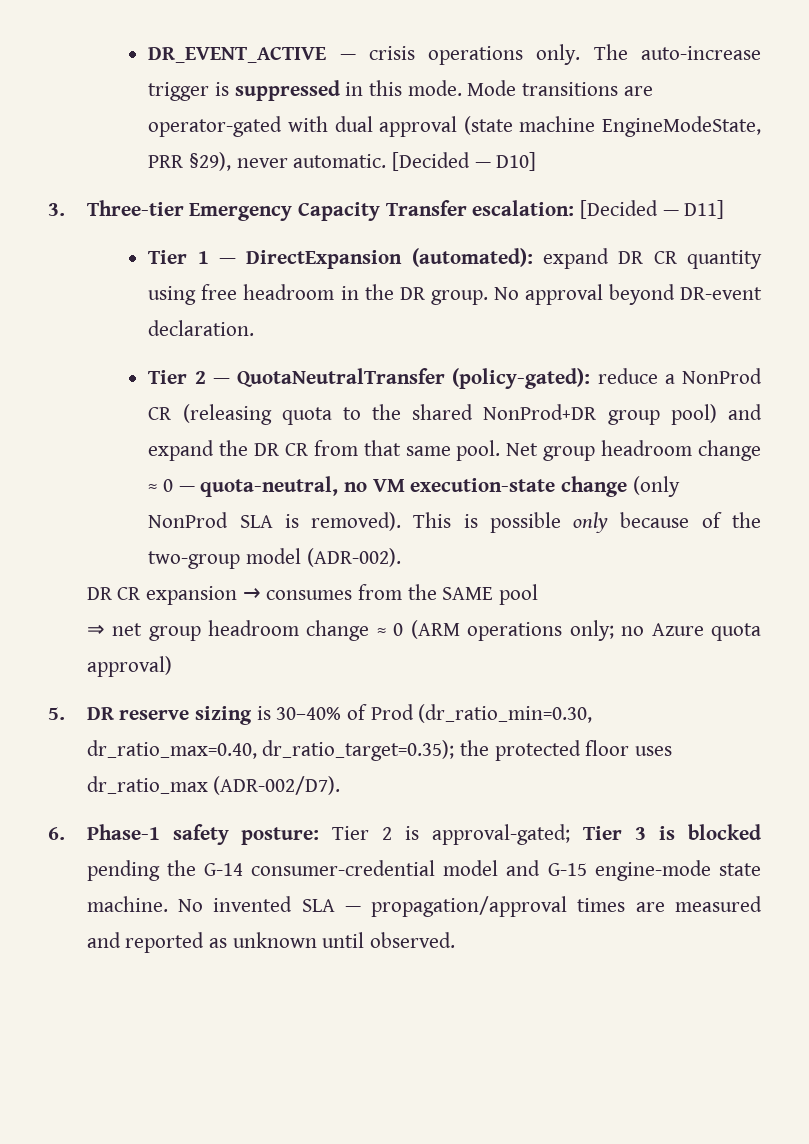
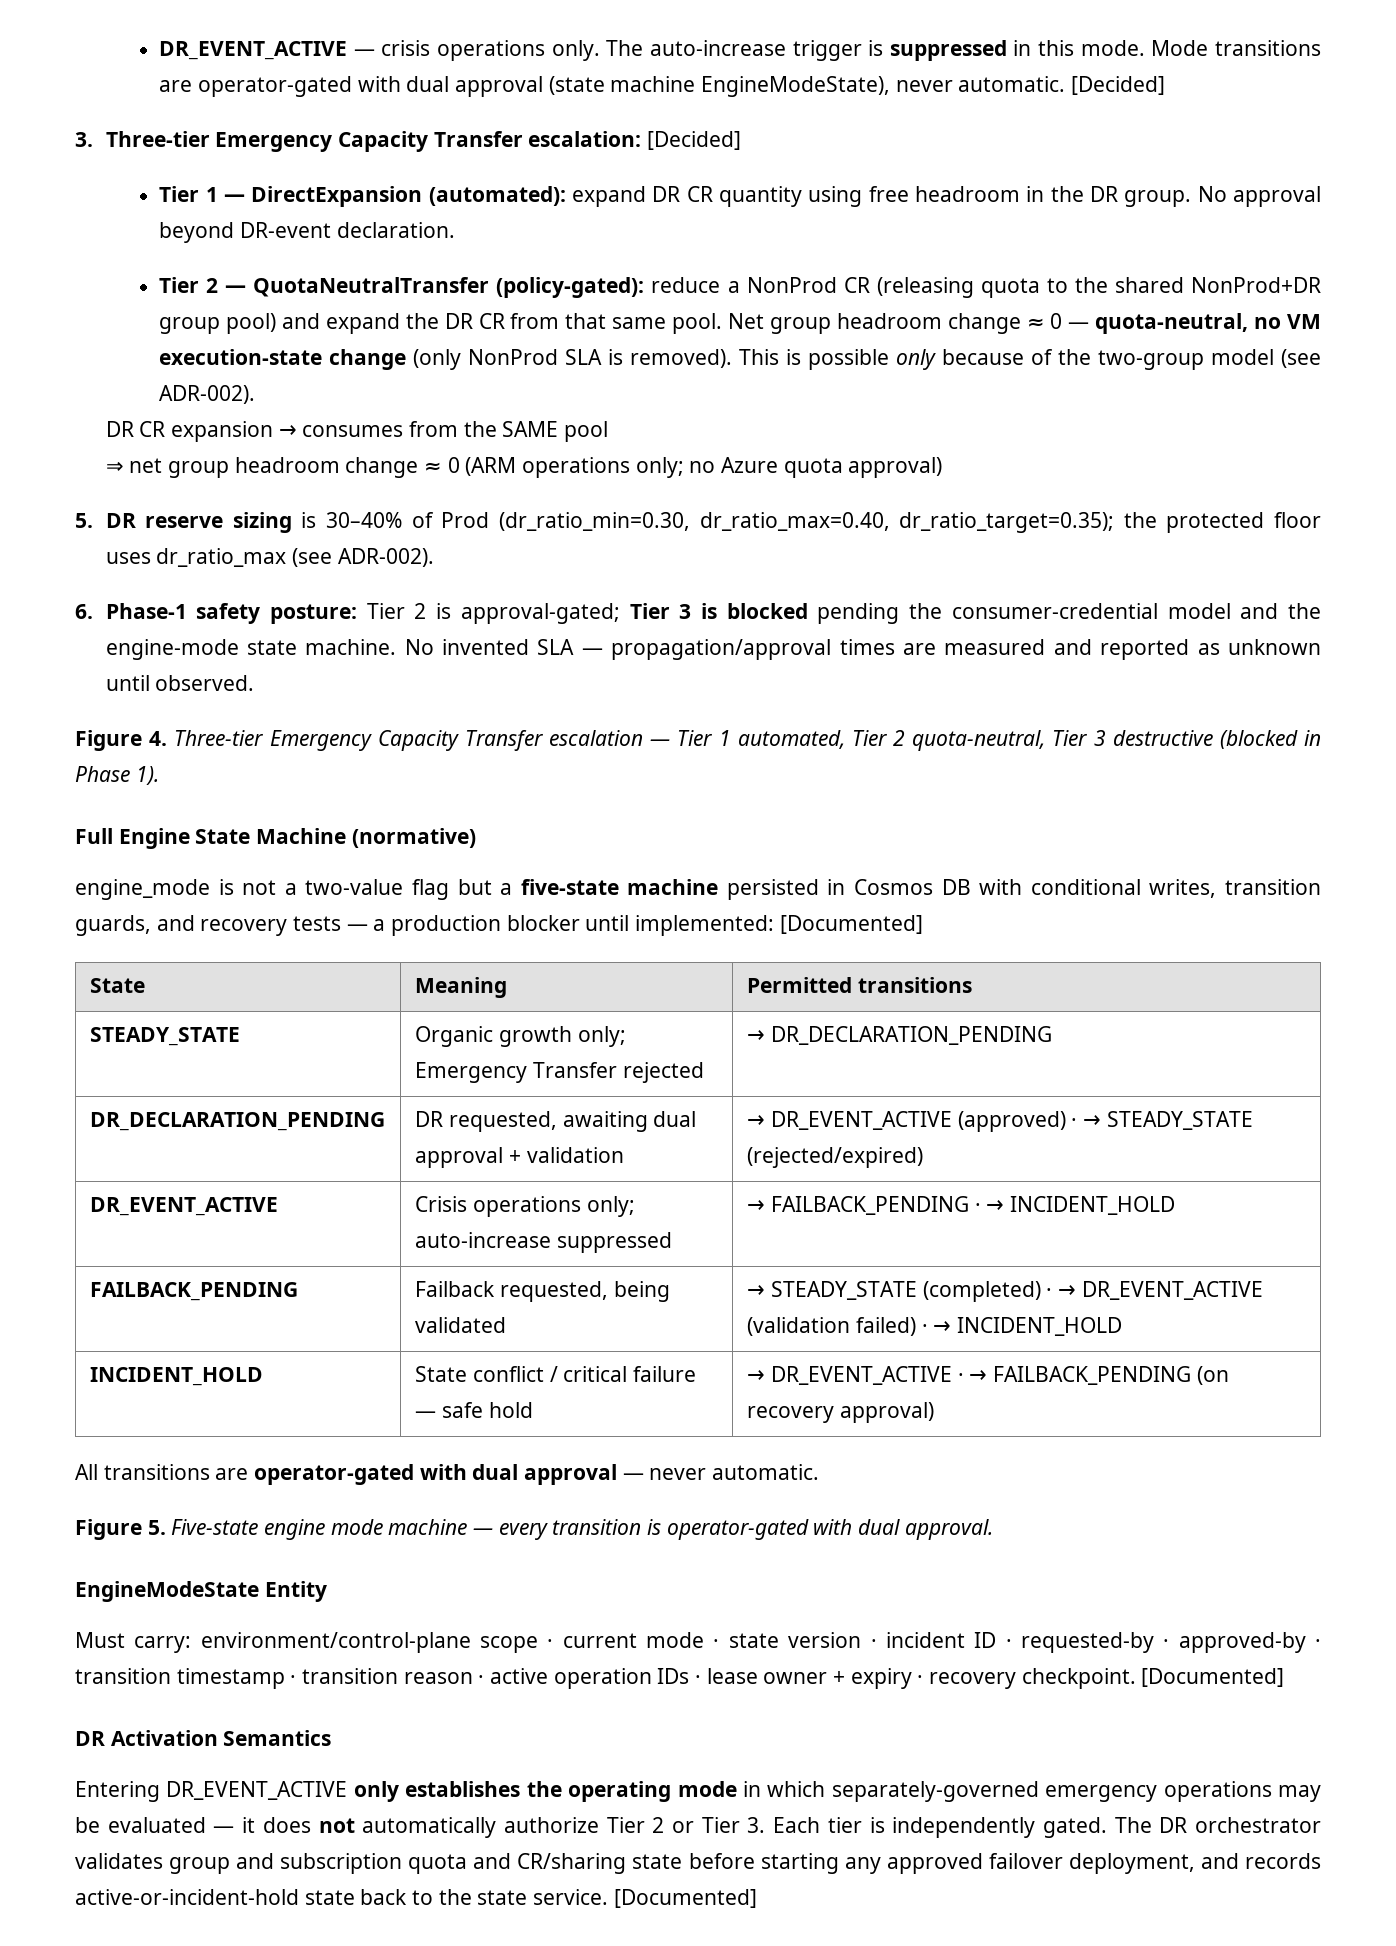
[601,116,761,137] [148,152,537,171] EngineModeState, PRR §29), never automatic. [Decided — D10] -> [700,76,1165,97] EngineModeState), never automatic. [Decided]
[579,200,725,219] [Decided — D11] -> [646,131,741,150] [Decided]
[306,548,401,567] (ADR-002). -> [1280,349,1321,368] [159,385,256,404] (see ADR-002).
[213,776,341,795] (ADR-002/D7). -> [291,548,434,567] (see ADR-002).
[203,863,243,876] G-14 -> (943, 611) none
[547,863,587,876] G-15 -> [1287,603,1321,619] the
(455, 940) none -> [75,730,1321,751] [75,766,159,785] [75,828,476,849] [75,879,1321,900] [75,915,923,936] [90,978,146,993] [415,977,508,998] [747,977,972,993] [90,1027,241,1046] [415,1026,626,1047] [415,1062,704,1083] [747,1026,1052,1045] [90,1112,386,1131] [415,1111,697,1132] [415,1147,624,1168] [747,1111,1253,1132] [747,1147,924,1168] [90,1197,279,1216] [415,1196,635,1217] [415,1232,672,1253] [747,1196,1175,1215] [90,1282,299,1301] [415,1281,670,1302] [415,1317,507,1333] [747,1281,1263,1302] [747,1317,1122,1336] [90,1367,264,1386] [415,1366,696,1382] [415,1402,533,1418] [747,1366,1229,1385] [747,1402,934,1423] [75,1464,820,1485] [75,1519,993,1540] [75,1581,327,1602] [75,1632,1321,1653] [75,1668,1285,1689] [75,1730,332,1746] [75,1781,1321,1802] [75,1817,1322,1838] [75,1853,1322,1874] [75,1889,757,1908] // Figure 4. Three-tier Emergency Capacity Transfer escalation — Tier 1 automated, Tier 2 quota-neutral, Tier 3 destructive (blocked in Phase 1). // Full Engine State Machine (normative) // engine_mode is not a two-value flag but a five-state machine persisted in Cosmos DB with conditional writes, transition guards, and recovery tests — a production blocker until implemented: [Documented] // State | Meaning | Permitted transitions // STEADY_STATE | Organic growth only; Emergency Transfer rejected | → DR_DECLARATION_PENDING // DR_DECLARATION_PENDING | DR requested, awaiting dual approval + validation | → DR_EVENT_ACTIVE (approved) · → STEADY_STATE (rejected/expired) // DR_EVENT_ACTIVE | Crisis operations only; auto-increase suppressed | → FAILBACK_PENDING · → INCIDENT_HOLD // FAILBACK_PENDING | Failback requested, being validated | → STEADY_STATE (completed) · → DR_EVENT_ACTIVE (validation failed) · → INCIDENT_HOLD // INCIDENT_HOLD | State conflict / critical failure — safe hold | → DR_EVENT_ACTIVE · → FAILBACK_PENDING (on recovery approval) // All transitions are operator-gated with dual approval — never automatic. // Figure 5. Five-state engine mode machine — every transition is operator-gated with dual approval. // EngineModeState Entity // Must carry: environment/control-plane scope · current mode · state version · incident ID · requested-by · approved-by · transition timestamp · transition reason · active operation IDs · lease owner + expiry · recovery checkpoint. [Documented] // DR Activation Semantics // Entering DR_EVENT_ACTIVE only establishes the operating mode in which separately-governed emergency operations may be evaluated — it does not automatically authorize Tier 2 or Tier 3. Each tier is independently gated. The DR orchestrator validates group and subscription quota and CR/sharing state before starting any approved failover deployment, and records active-or-incident-hold state back to the state service. [Documented]

